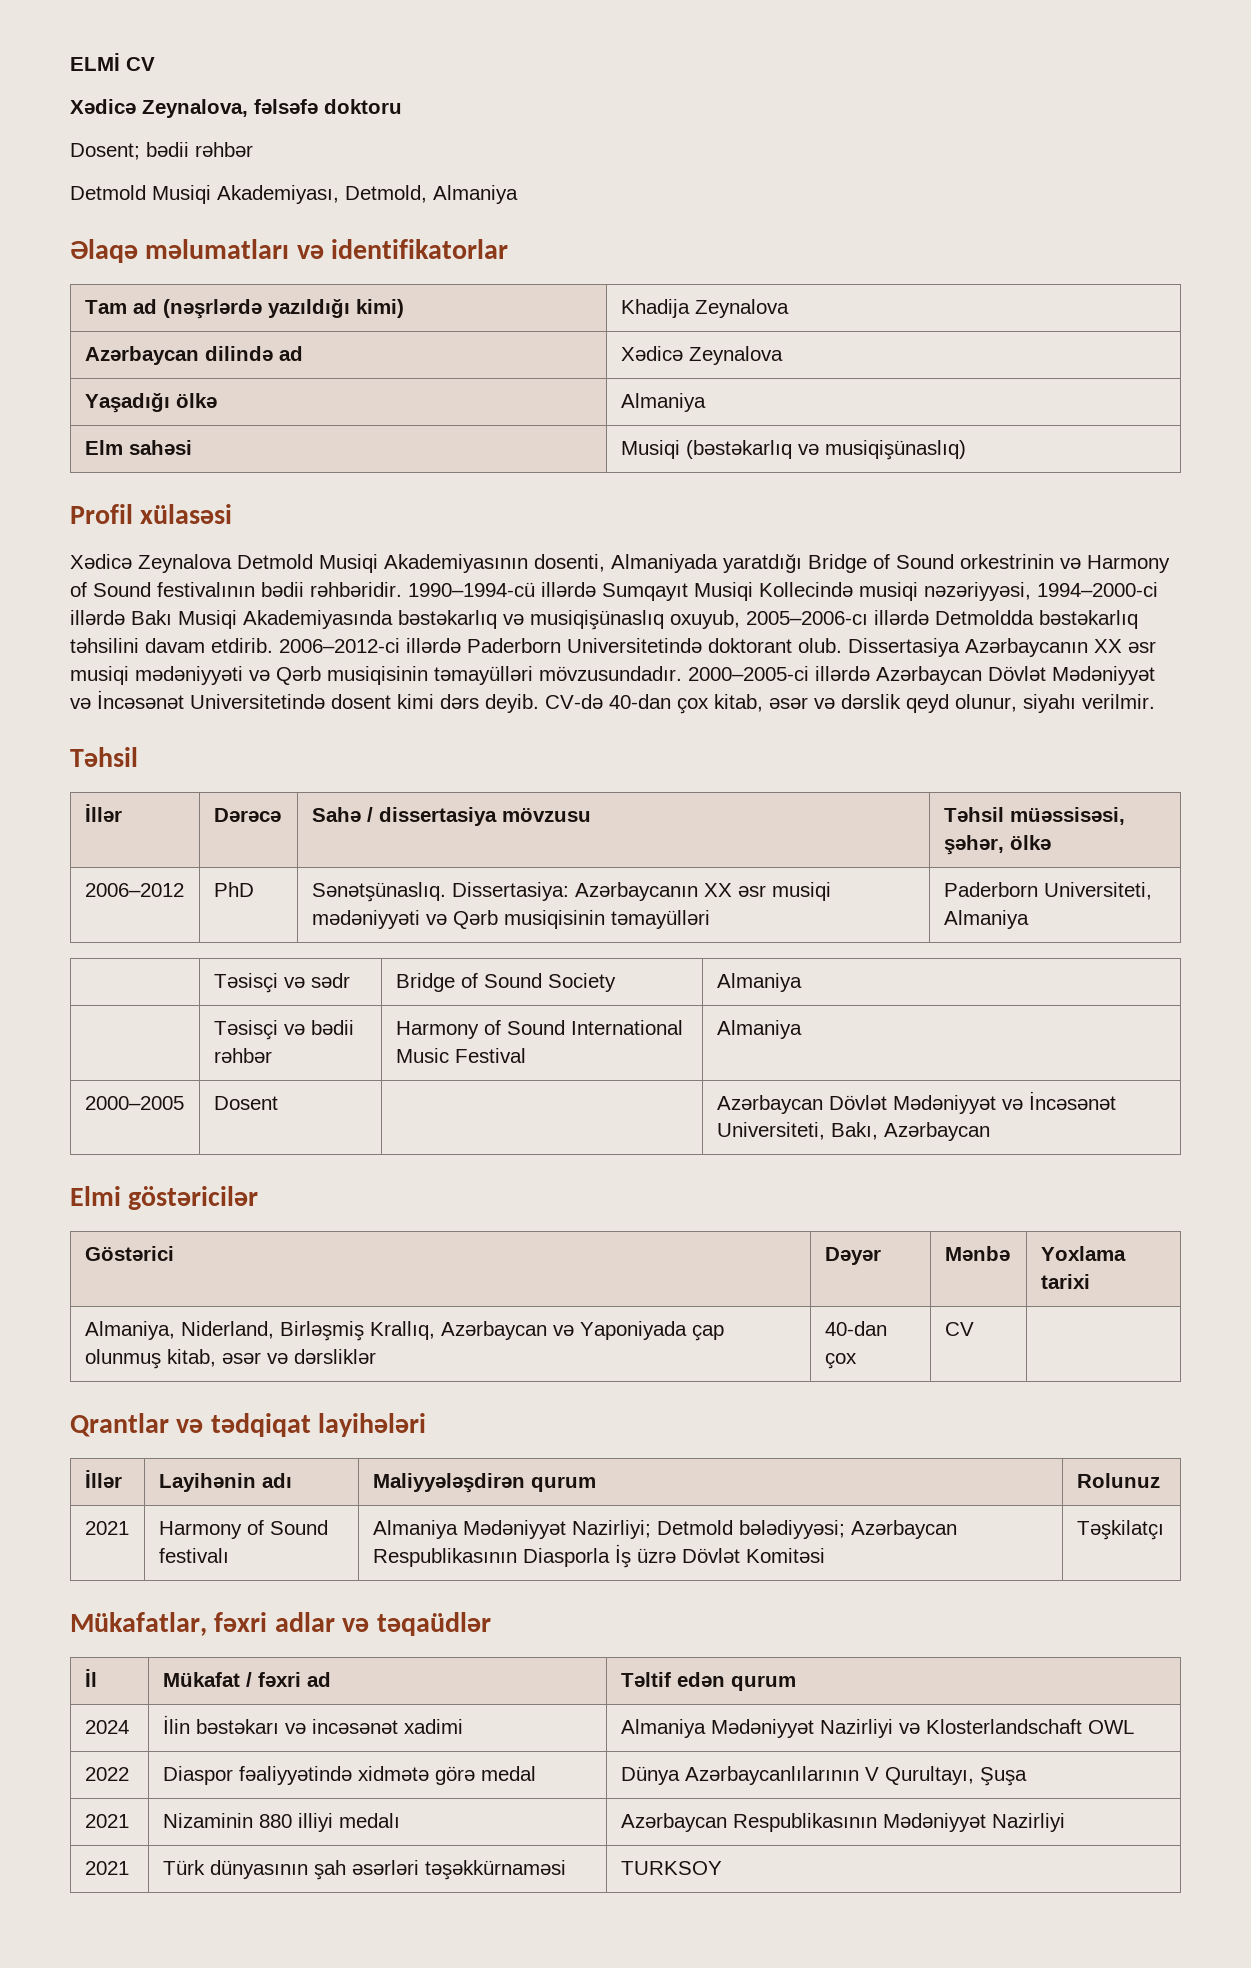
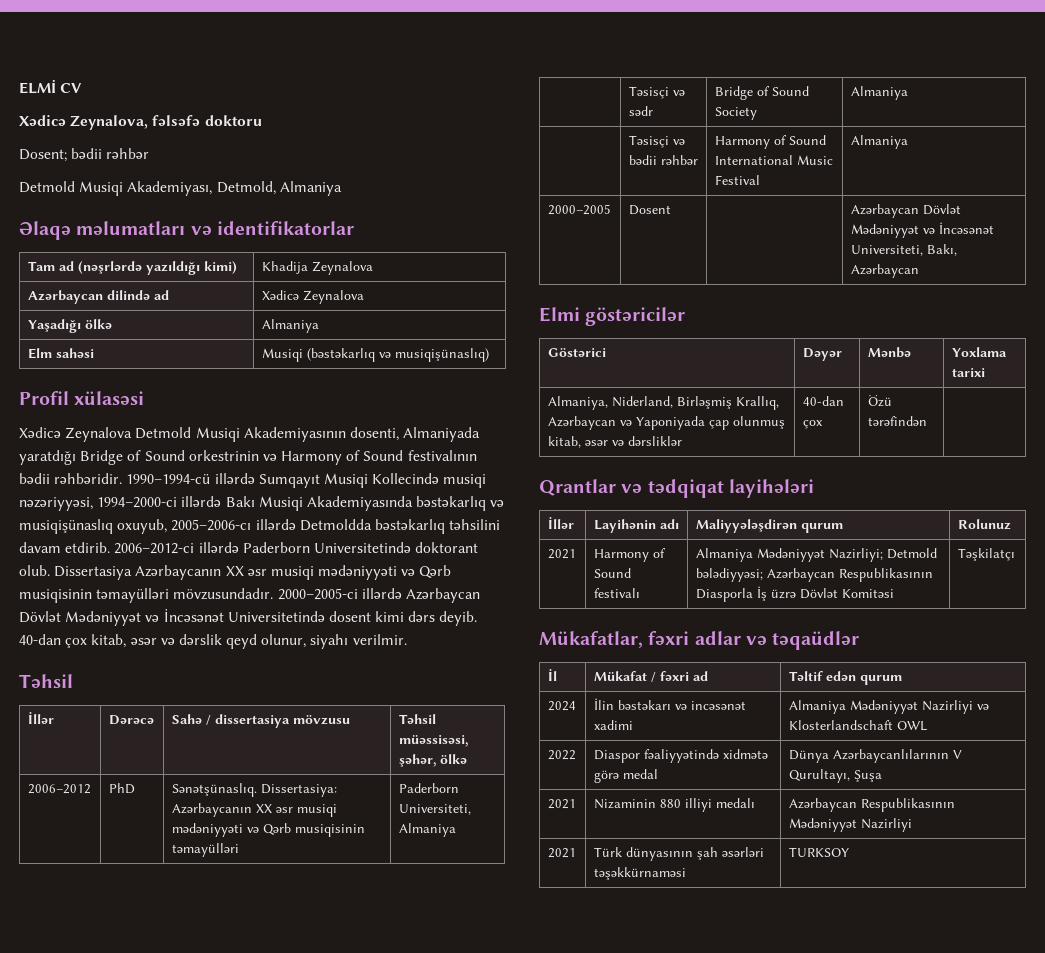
[545,694,603,709] CV-də -> (478, 618) none
[944,1322,974,1336] CV -> [867,395,892,407] [867,416,927,426] Özü tərəfindən

